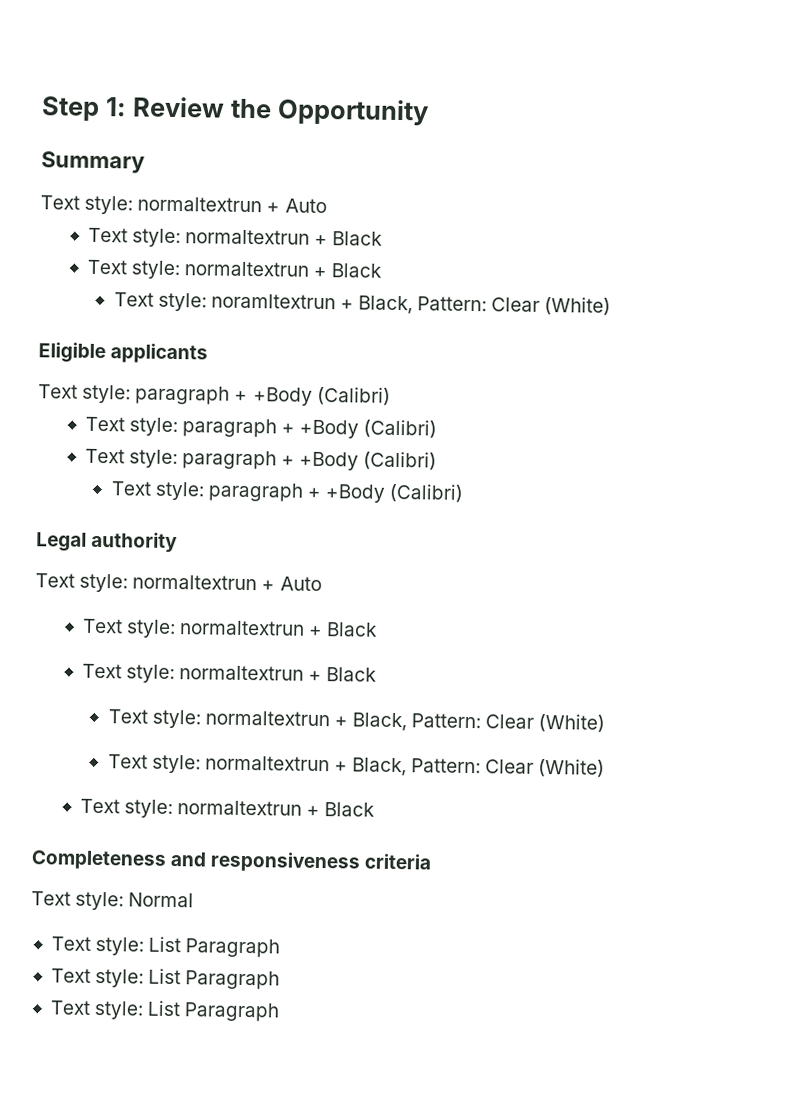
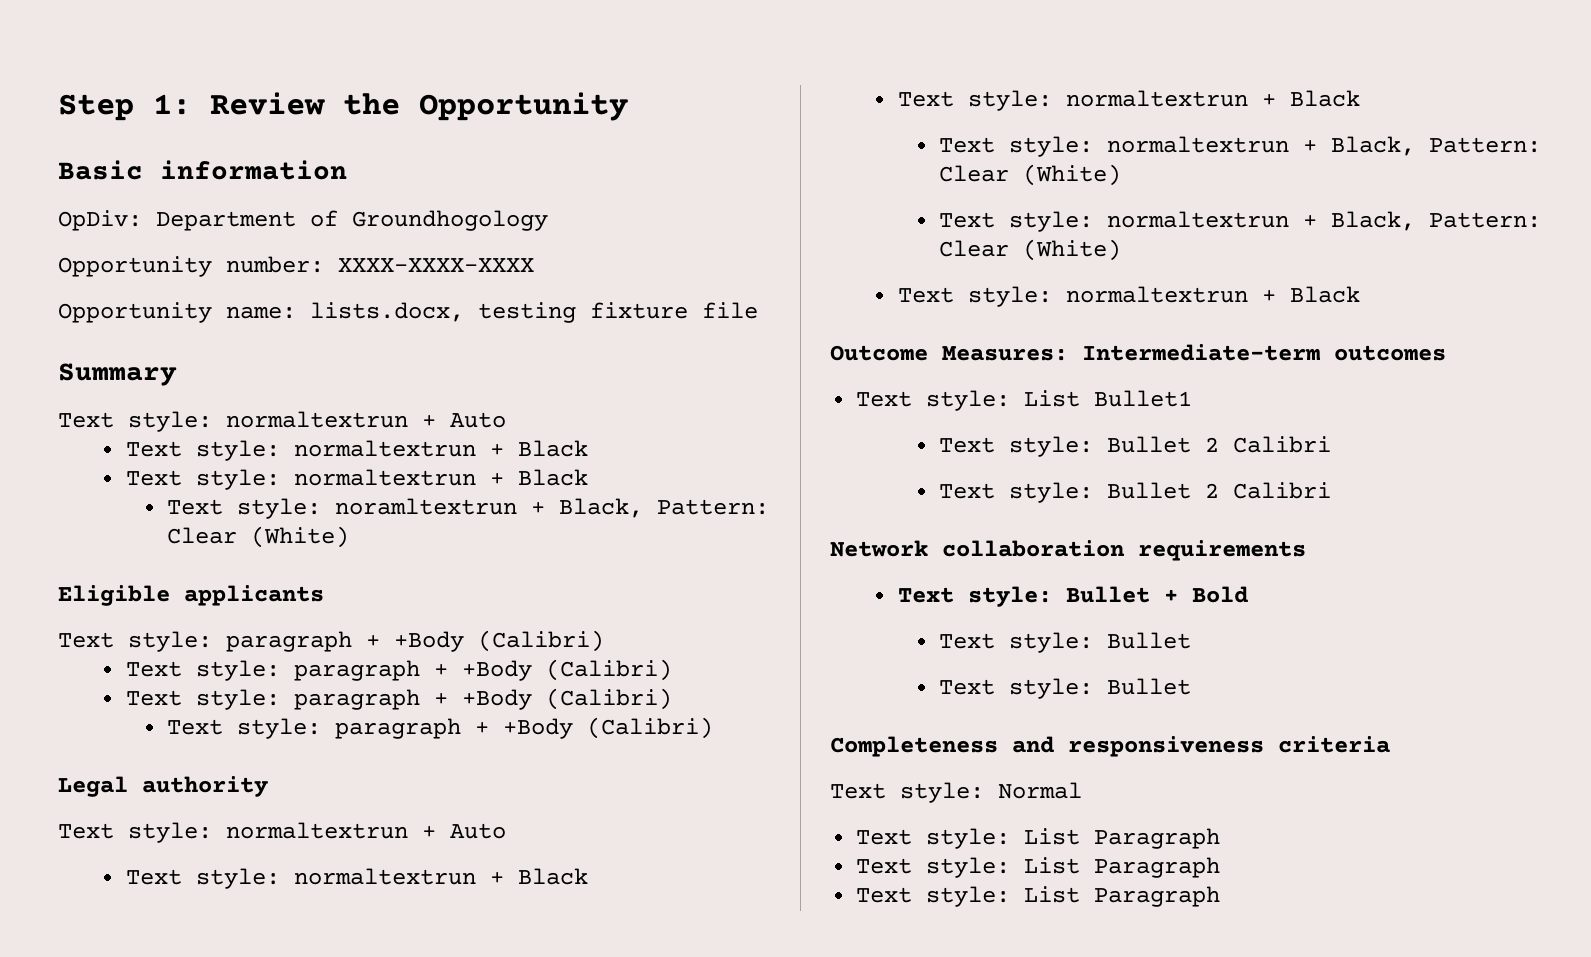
(429, 112) none -> [58,160,347,180] [58,210,548,231] [58,256,534,277] [58,302,758,323] // Basic information // OpDiv: Department of Groundhogology // Opportunity number: XXXX-XXXX-XXXX // Opportunity name: lists.docx, testing fixture file
(376, 809) none -> [830,344,1446,361] [856,390,1193,411] [939,436,1332,457] [939,482,1332,503] [830,540,1306,561] [897,586,1248,607] [939,632,1192,653] [939,678,1192,699] // Outcome Measures: Intermediate-term outcomes // Text style: List Bullet1 // Text style: Bullet 2 Calibri // Text style: Bullet 2 Calibri // Network collaboration requirements // Text style: Bullet + Bold // Text style: Bullet // Text style: Bullet

